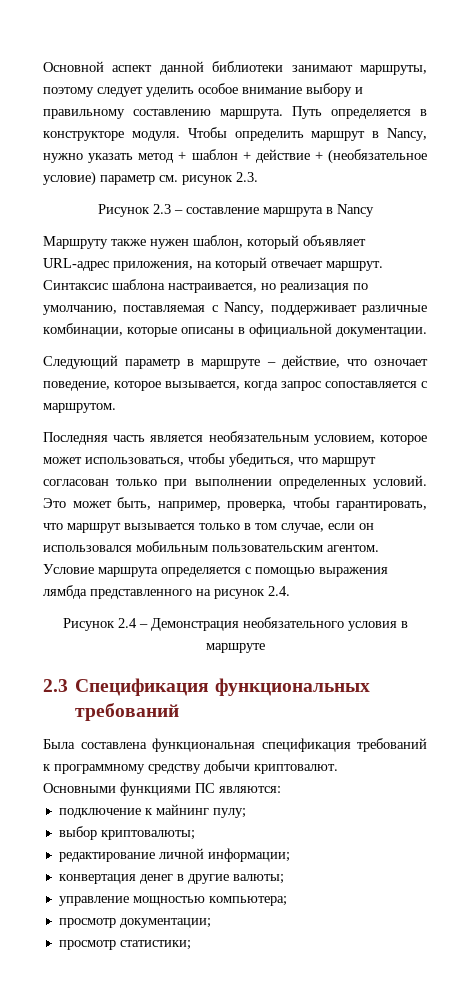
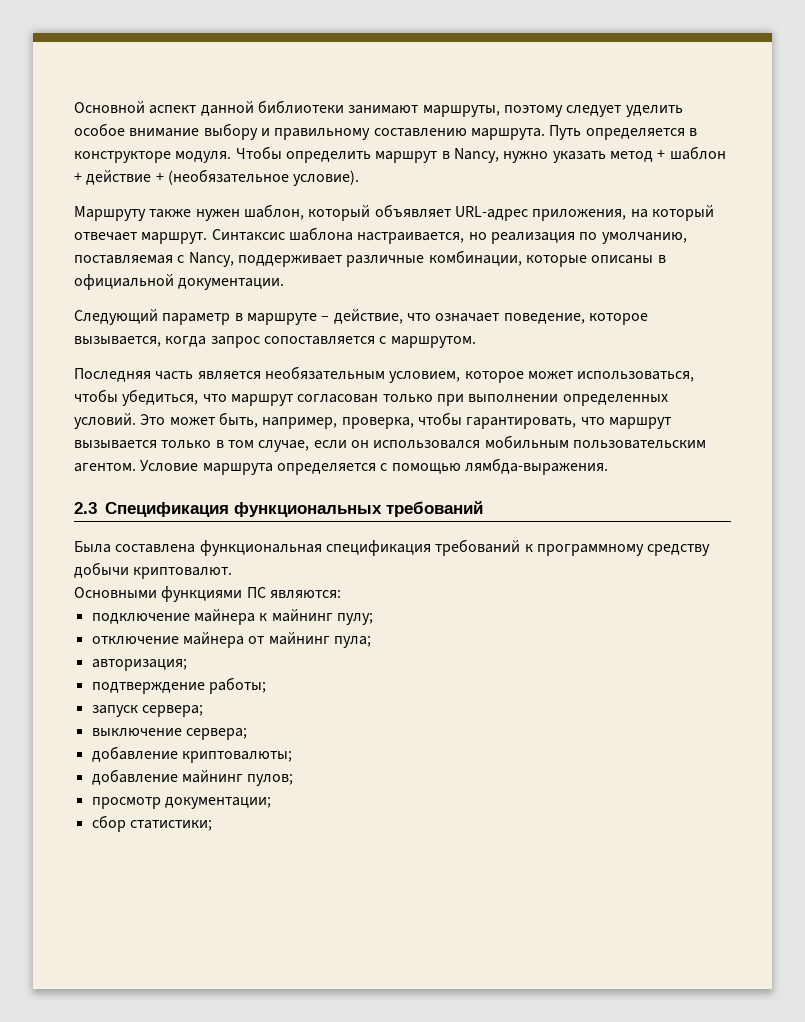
[43,171,258,186] [97,204,374,217] условие) параметр см. рисунок 2.3. // Рисунок 2.3 – составление маршрута в Nancy -> [293,170,360,186] условие).
[374,359,428,366] озночает -> [435,313,500,322] означает
[319,567,388,577] [43,585,290,599] [62,617,408,631] [205,643,265,653] выражения лямбда представленного на рисунок 2.4. // Рисунок 2.4 – Демонстрация необязательного условия в маршруте -> [464,458,608,475] лямбда-выражения.
(141, 813) none -> [193,609,255,625] майнера
[58,826,195,840] [58,848,290,862] [58,874,284,884] [58,896,287,906] выбор криптовалюты; // редактирование личной информации; // конвертация денег в другие валюты; // управление мощностью компьютера; -> [91,632,371,648] [91,659,187,671] [91,677,266,694] [91,705,203,717] [91,728,247,740] [91,746,292,763] [91,769,294,786] отключение майнера от майнинг пула; // авторизация; // подтверждение работы; // запуск сервера; // выключение сервера; // добавление криптовалюты; // добавление майнинг пулов;
[58,940,116,950] просмотр -> [91,815,126,832] сбор

